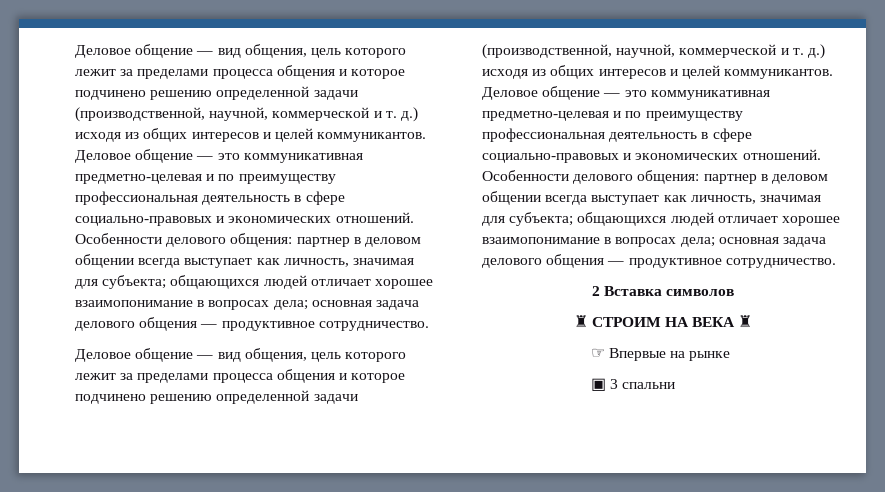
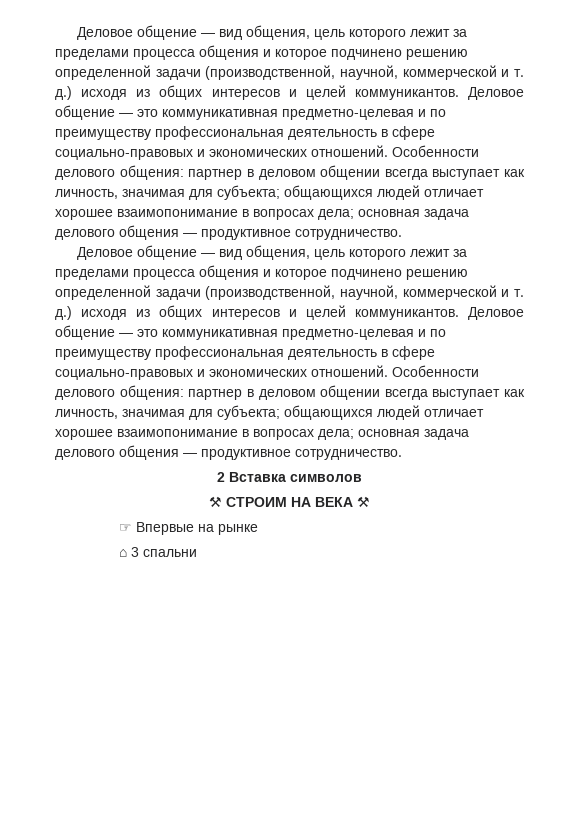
[573,315,588,328] ♜ -> [209,496,222,507] ⚒
[738,315,753,328] ♜ -> [357,496,370,507] ⚒
[590,378,606,391] ▣ -> [119,548,128,557] ⌂

